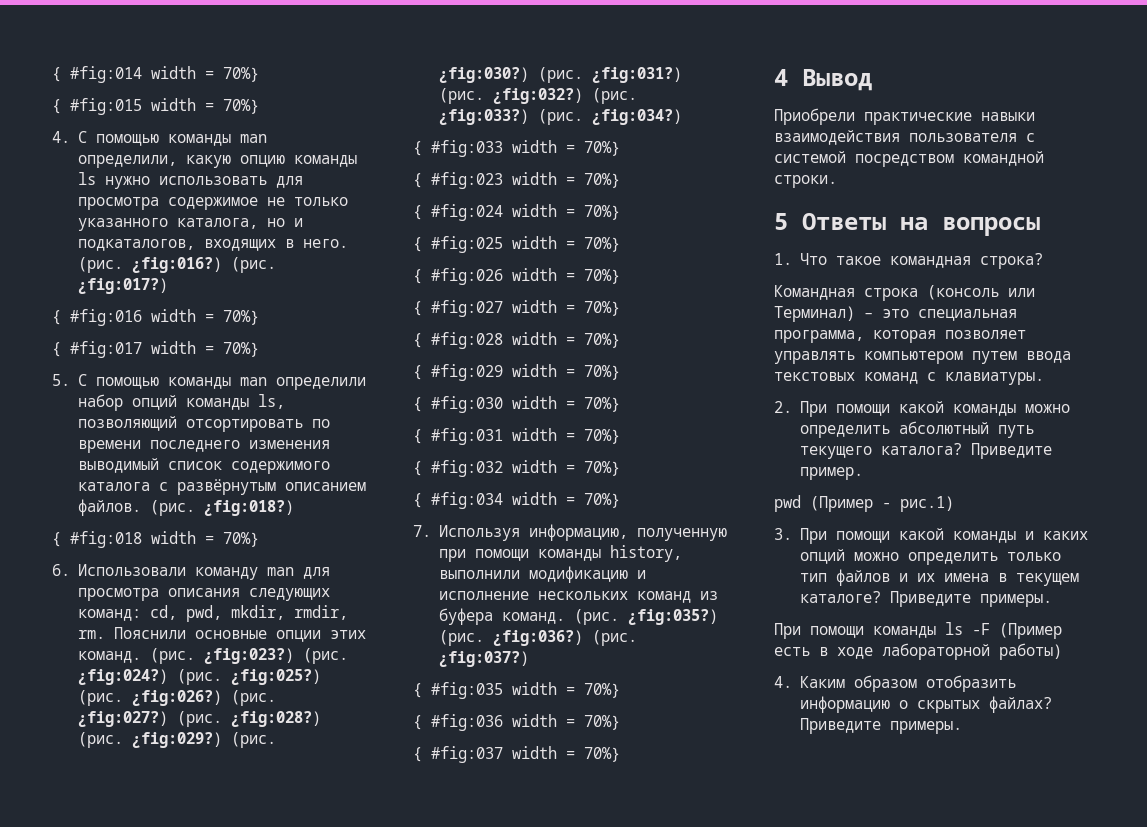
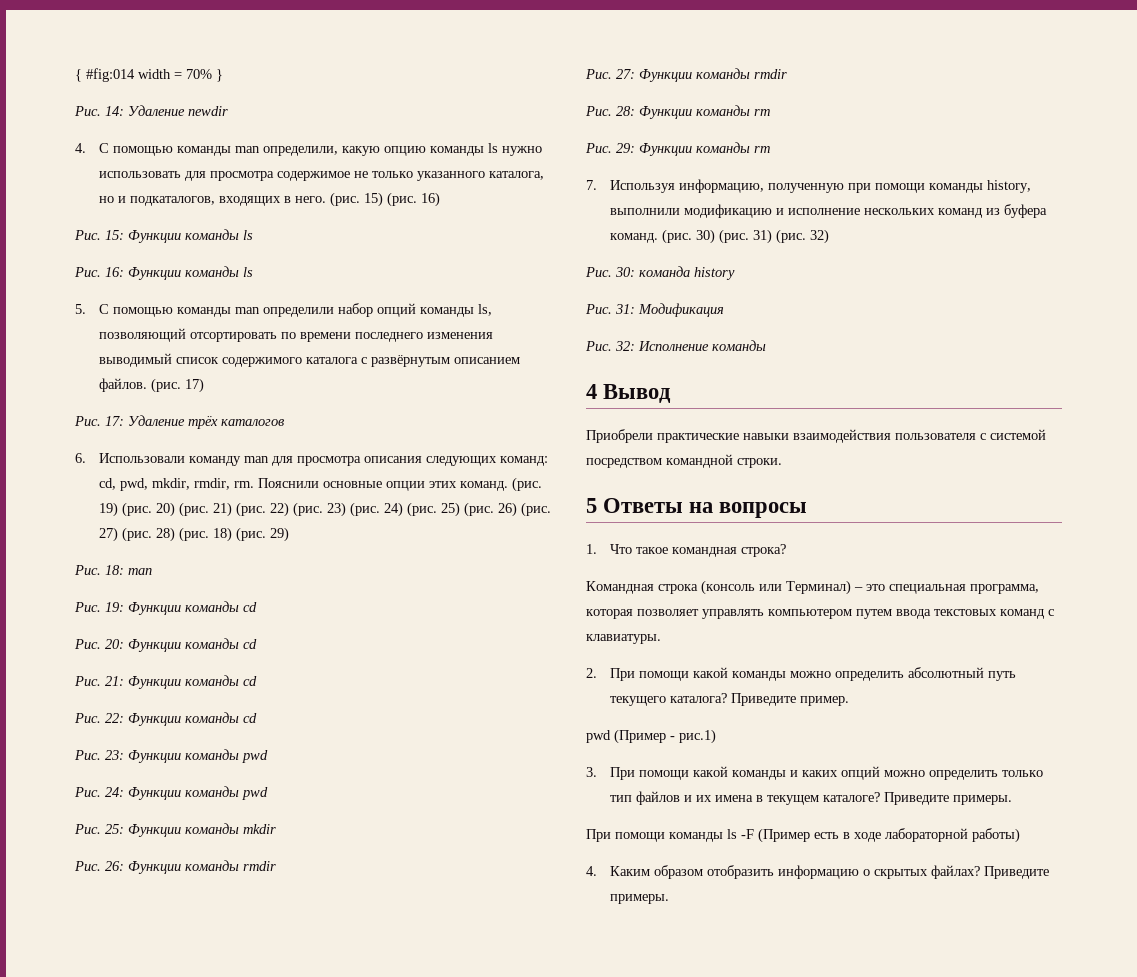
[223,67,259,82] [52,98,259,115] 70%} // { #fig:015 width = 70%} -> [186,69,223,82] [74,105,228,116] 70% } // Рис. 14: Удаление newdir
[131,257,276,273] [77,278,168,294] [52,309,259,326] [52,341,259,358] ¿fig:016?) (рис. ¿fig:017?) // { #fig:016 width = 70%} // { #fig:017 width = 70%} -> [363,192,440,207] [74,229,253,243] [74,266,253,280] 15) (рис. 16) // Рис. 15: Функции команды ls // Рис. 16: Функции команды ls
[203,500,294,516] [52,531,259,548] ¿fig:018?) // { #fig:018 width = 70%} -> [184,378,204,393] [74,415,285,429] 17) // Рис. 17: Удаление трёх каталогов
[203,648,348,664] [77,669,321,685] [77,690,276,706] [77,711,321,727] [77,732,276,748] [438,67,682,83] [438,88,637,104] [438,109,682,125] [413,140,620,157] [413,172,620,189] [413,204,620,221] [413,236,620,253] [413,268,620,285] [413,300,620,317] [413,332,620,349] [413,364,620,381] [413,396,620,413] [413,428,620,445] [413,460,620,477] [413,492,620,509] ¿fig:023?) (рис. ¿fig:024?) (рис. ¿fig:025?) (рис. ¿fig:026?) (рис. ¿fig:027?) (рис. ¿fig:028?) (рис. ¿fig:029?) (рис. ¿fig:030?) (рис. ¿fig:031?) (рис. ¿fig:032?) (рис. ¿fig:033?) (рис. ¿fig:034?) // { #fig:033 width = 70%} // { #fig:023 width = 70%} // { #fig:024 width = 70%} // { #fig:025 width = 70%} // { #fig:026 width = 70%} // { #fig:027 width = 70%} // { #fig:028 width = 70%} // { #fig:029 width = 70%} // { #fig:030 width = 70%} // { #fig:031 width = 70%} // { #fig:032 width = 70%} // { #fig:034 width = 70%} -> [98,502,551,517] [98,527,289,542] [74,565,152,575] [74,601,257,615] [74,638,257,652] [74,675,257,689] [74,712,257,726] [74,749,268,763] [74,786,268,800] [74,823,276,837] [74,860,276,874] [585,68,787,82] [585,105,770,119] [585,142,770,156] 19) (рис. 20) (рис. 21) (рис. 22) (рис. 23) (рис. 24) (рис. 25) (рис. 26) (рис. 27) (рис. 28) (рис. 18) (рис. 29) // Рис. 18: man // Рис. 19: Функции команды cd // Рис. 20: Функции команды cd // Рис. 21: Функции команды cd // Рис. 22: Функции команды cd // Рис. 23: Функции команды pwd // Рис. 24: Функции команды pwd // Рис. 25: Функции команды mkdir // Рис. 26: Функции команды rmdir // Рис. 27: Функции команды rmdir // Рис. 28: Функции команды rm // Рис. 29: Функции команды rm
[627,609,718,625] [438,630,637,646] [438,651,529,667] [413,682,620,699] [413,714,620,731] [413,746,620,763] ¿fig:035?) (рис. ¿fig:036?) (рис. ¿fig:037?) // { #fig:035 width = 70%} // { #fig:036 width = 70%} // { #fig:037 width = 70%} -> [695,229,829,244] [585,266,735,280] [585,303,724,317] [585,340,766,351] 30) (рис. 31) (рис. 32) // Рис. 30: команда history // Рис. 31: Модификация // Рис. 32: Исполнение команды

